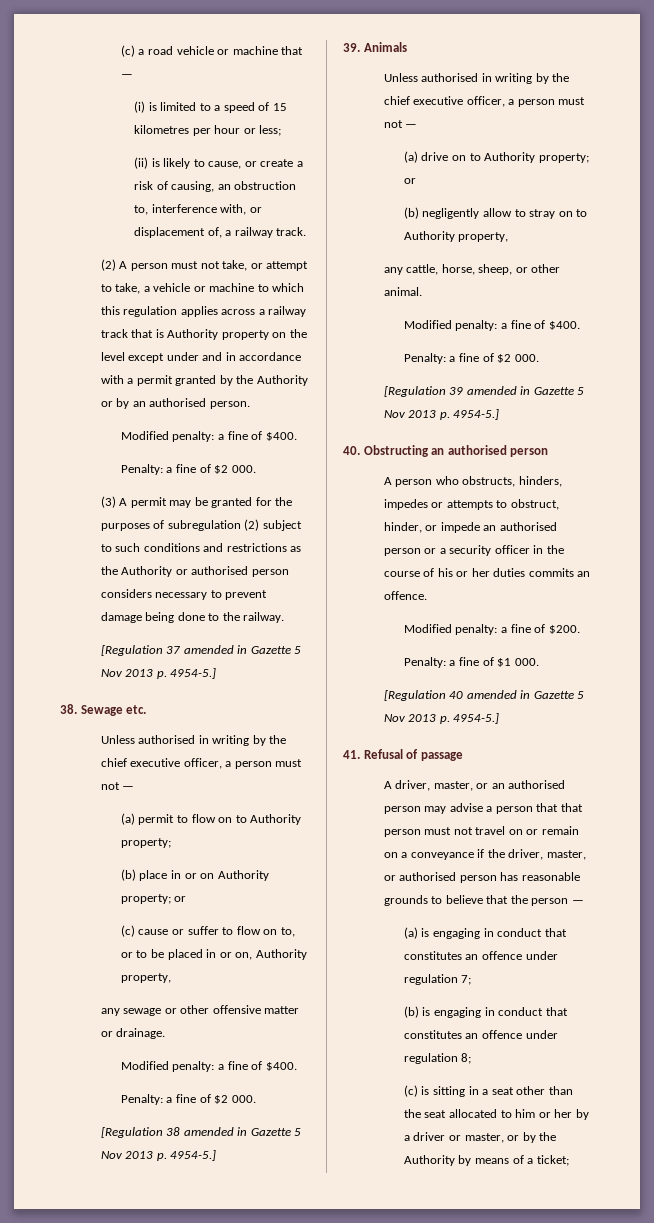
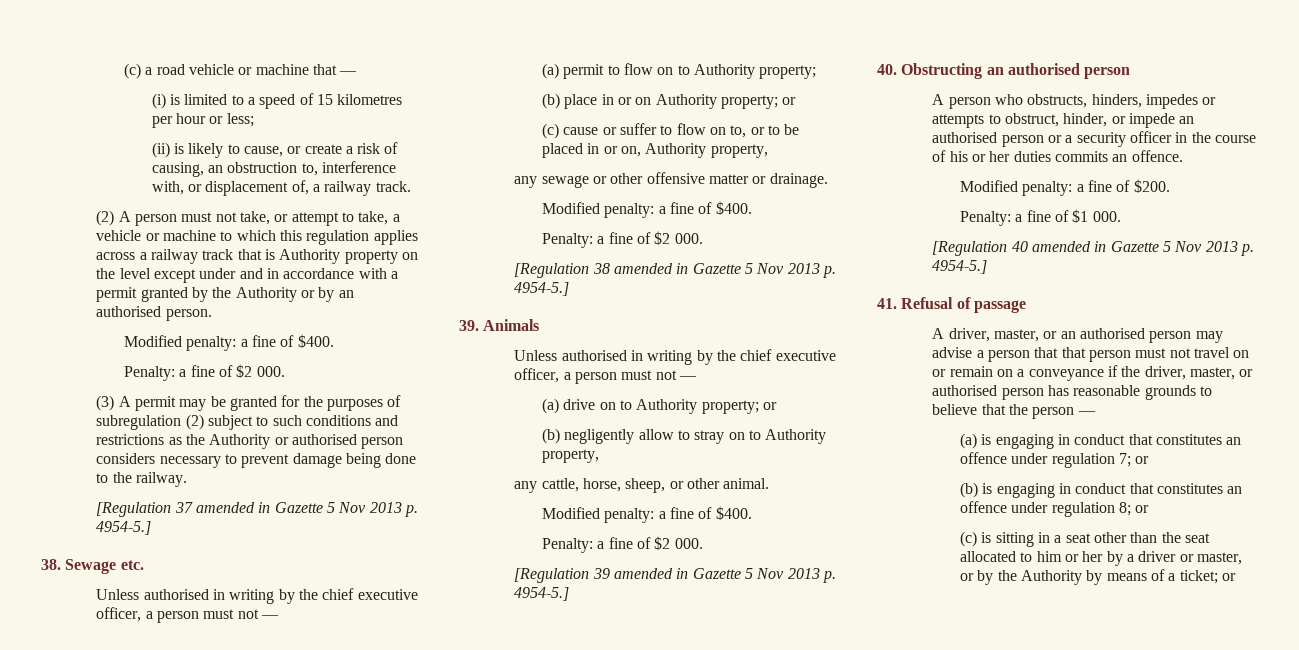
(472, 980) none -> [1135,456,1150,464] or
(472, 1058) none -> [1135,505,1150,513] or
(569, 1160) none -> [1221,573,1236,581] or

